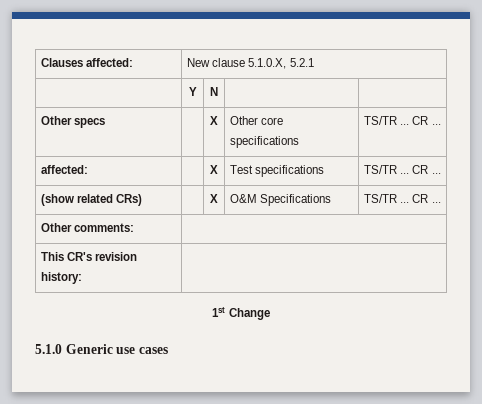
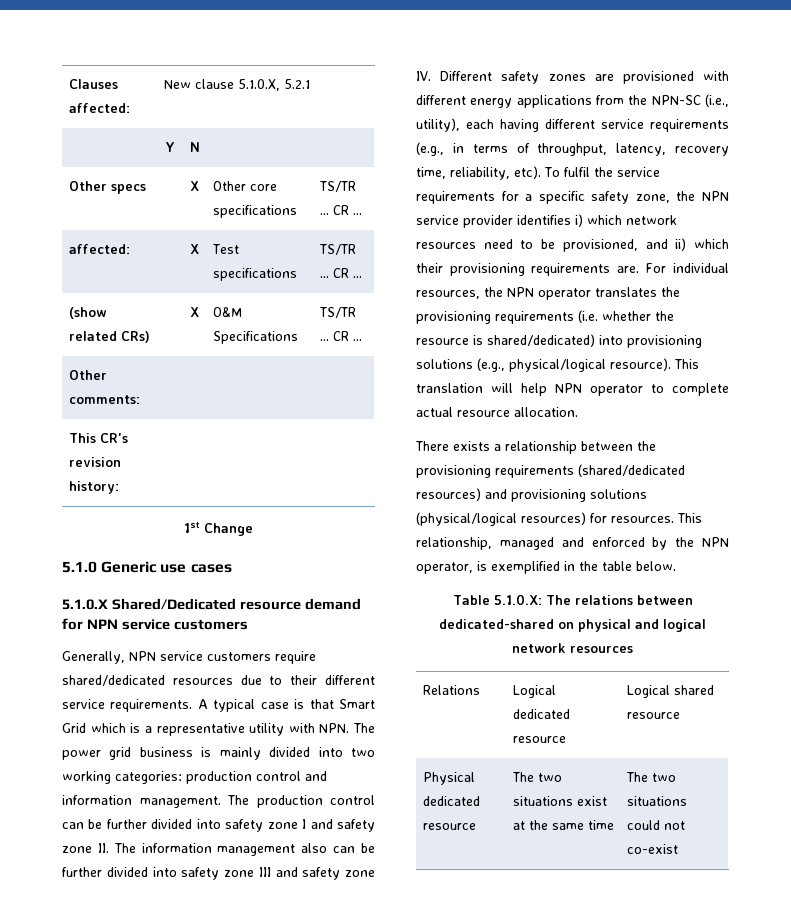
(168, 350) none -> [62,598,361,610] [62,618,248,630] [62,651,316,664] [62,675,376,686] [62,699,375,712] [62,723,375,736] [62,747,375,760] [62,771,327,784] [62,795,375,808] [62,819,376,832] [62,843,375,856] [62,867,375,880] [416,71,729,84] [416,94,729,108] [416,118,729,132] [416,142,729,156] [416,166,660,180] [416,191,729,204] [416,214,677,228] [416,238,729,252] [416,263,729,276] [416,287,680,300] [416,310,674,324] [416,334,702,348] [416,358,699,372] [416,383,729,396] [416,407,578,417] [415,441,656,454] [416,464,685,478] [416,488,647,502] [416,512,702,526] [416,537,729,550] [416,561,676,574] [452,594,693,605] [439,619,706,632] [512,643,633,653] [422,685,480,695] [512,685,556,698] [512,709,570,719] [512,736,566,743] [626,685,714,698] [626,712,680,719] [422,772,475,785] [422,796,480,806] [422,823,476,830] [511,772,562,782] [512,796,607,806] [512,820,614,830] [625,772,676,782] [626,796,687,806] [626,820,685,830] [626,844,678,854] // 5.1.0.X Shared/Dedicated resource demand for NPN service customers // Generally, NPN service customers require shared/dedicated resources due to their different service requirements. A typical case is that Smart Grid which is a representative utility with NPN. The power grid business is mainly divided into two working categories: production control and information management. The production control can be further divided into safety zone I and safety zone II. The information management also can be further divided into safety zone III and safety zone IV. Different safety zones are provisioned with different energy applications from the NPN-SC (i.e., utility), each having different service requirements (e.g., in terms of throughput, latency, recovery time, reliability, etc). To fulfil the service requirements for a specific safety zone, the NPN service provider identifies i) which network resources need to be provisioned, and ii) which their provisioning requirements are. For individual resources, the NPN operator translates the provisioning requirements (i.e. whether the resource is shared/dedicated) into provisioning solutions (e.g., physical/logical resource). This translation will help NPN operator to complete actual resource allocation. // There exists a relationship between the provisioning requirements (shared/dedicated resources) and provisioning solutions (physical/logical resources) for resources. This relationship, managed and enforced by the NPN operator, is exemplified in the table below. // Table 5.1.0.X: The relations between dedicated-shared on physical and logical network resources // Relations | Logical dedicated resource | Logical shared resource // Physical dedicated resource | The two situations exist at the same time | The two situations could not co-exist

